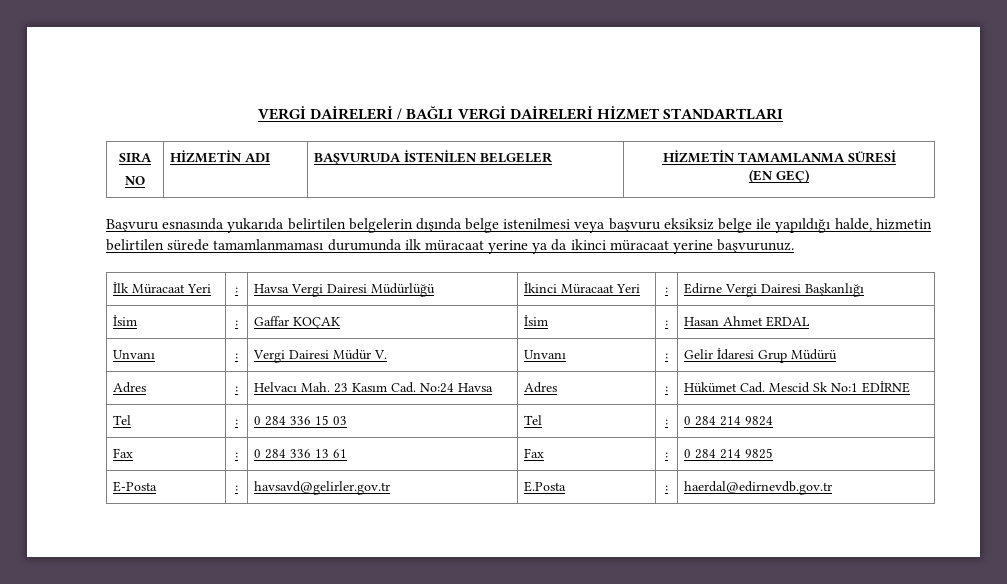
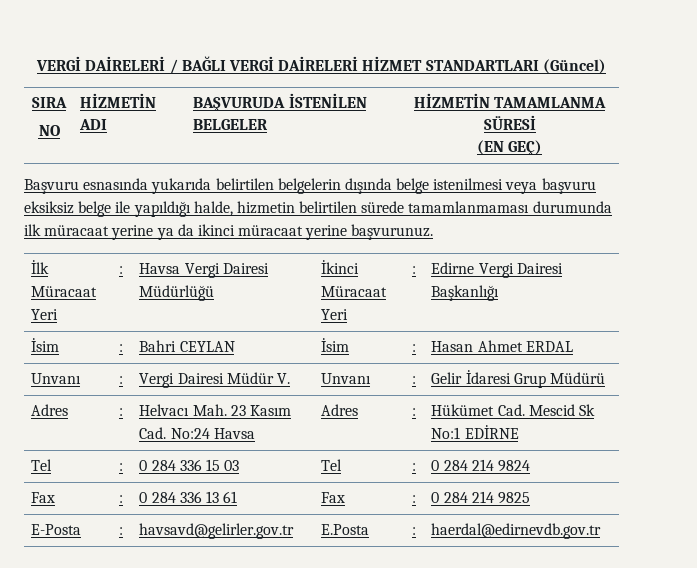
(784, 114) none -> [542,59,606,74] (Güncel)
[253,316,340,329] Gaffar KOÇAK -> [139,340,235,352] Bahri CEYLAN

